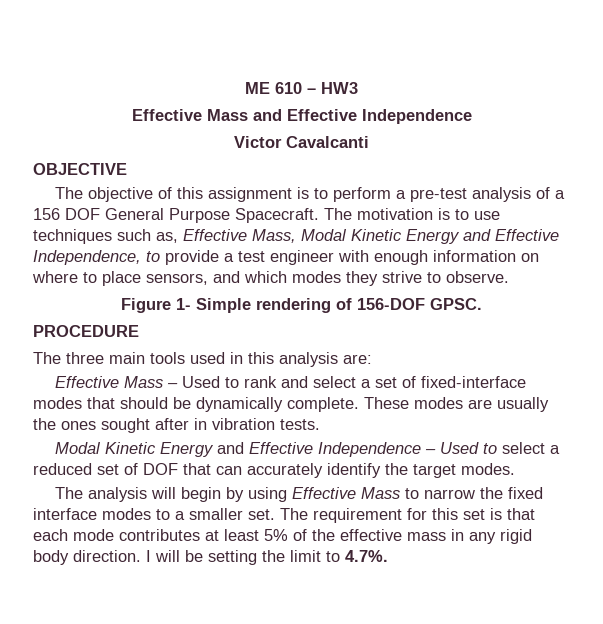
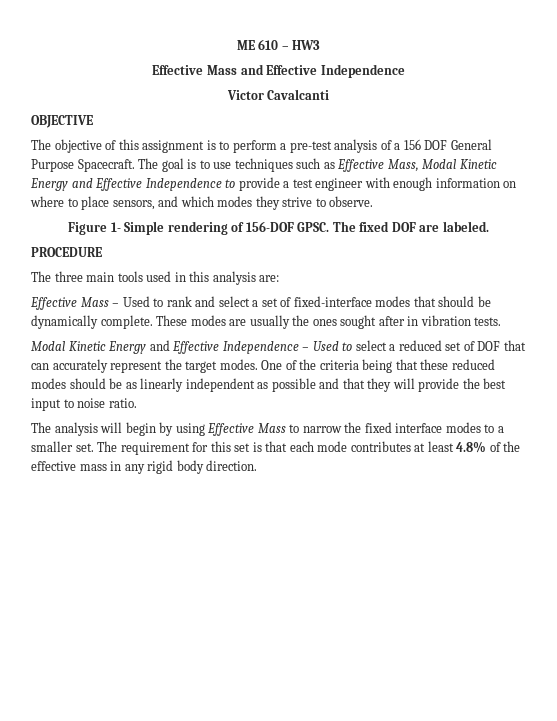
[357,208,433,220] motivation -> [161,158,184,172] goal
[156,232,178,243] as, -> [323,162,335,169] as
[33,250,141,265] Independence, -> [145,178,222,191] Independence
(482, 304) none -> [332,221,489,232] The fixed DOF are labeled.
[327,463,381,478] identify -> [110,361,163,373] represent
(515, 469) none -> [261,359,495,373] [31,378,507,392] [31,398,137,411] One of the criteria being that these reduced modes should be as linearly independent as possible and that they will provide the best input to noise ratio.
[264,529,288,541] 5% -> [456,441,487,453] 4.8%
[146,550,388,565] I will be setting the limit to 4.7%. -> (258, 465) none

